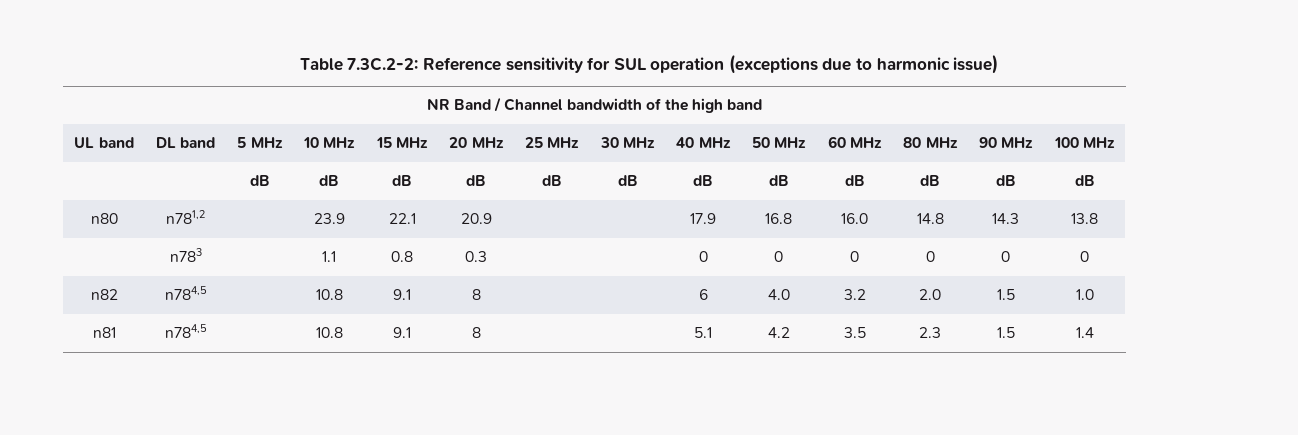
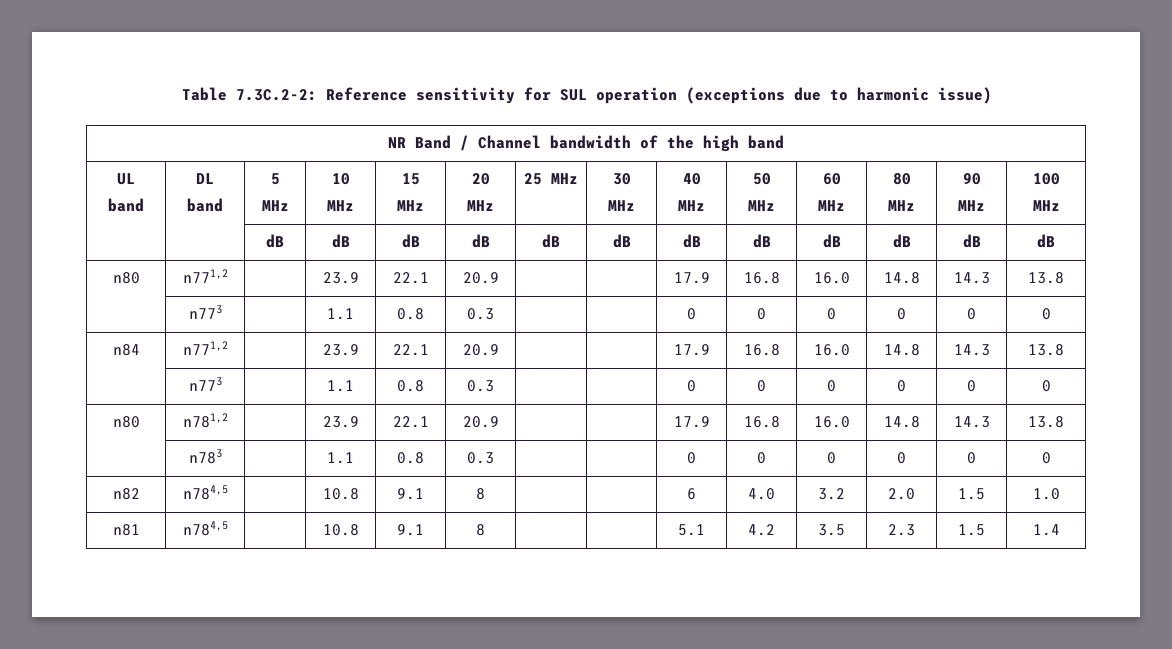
(1095, 180) none -> [112,272,140,284] [182,269,228,283] [322,272,359,284] [392,272,429,284] [462,272,499,284] [673,272,710,284] [743,272,780,284] [813,272,850,284] [883,272,920,284] [953,272,990,284] [1028,272,1064,284] [188,305,222,319] [327,308,354,320] [397,308,424,320] [467,308,494,320] [687,308,696,320] [757,308,766,320] [827,308,836,320] [897,308,906,320] [967,308,976,320] [1041,308,1051,320] [112,344,140,356] [182,341,228,355] [322,344,359,356] [392,344,429,356] [462,344,499,356] [673,344,710,356] [743,344,780,356] [813,344,850,356] [883,344,920,356] [953,344,990,356] [1028,344,1064,356] [188,377,222,391] [327,380,354,392] [397,380,424,392] [467,380,494,392] [687,380,696,392] [757,380,766,392] [827,380,836,392] [897,380,906,392] [967,380,976,392] [1041,380,1051,392] // n80 | n771,2 | | 23.9 | 22.1 | 20.9 | | | 17.9 | 16.8 | 16.0 | 14.8 | 14.3 | 13.8 // | n773 | | 1.1 | 0.8 | 0.3 | | | 0 | 0 | 0 | 0 | 0 | 0 // n84 | n771,2 | | 23.9 | 22.1 | 20.9 | | | 17.9 | 16.8 | 16.0 | 14.8 | 14.3 | 13.8 // | n773 | | 1.1 | 0.8 | 0.3 | | | 0 | 0 | 0 | 0 | 0 | 0

